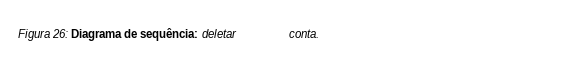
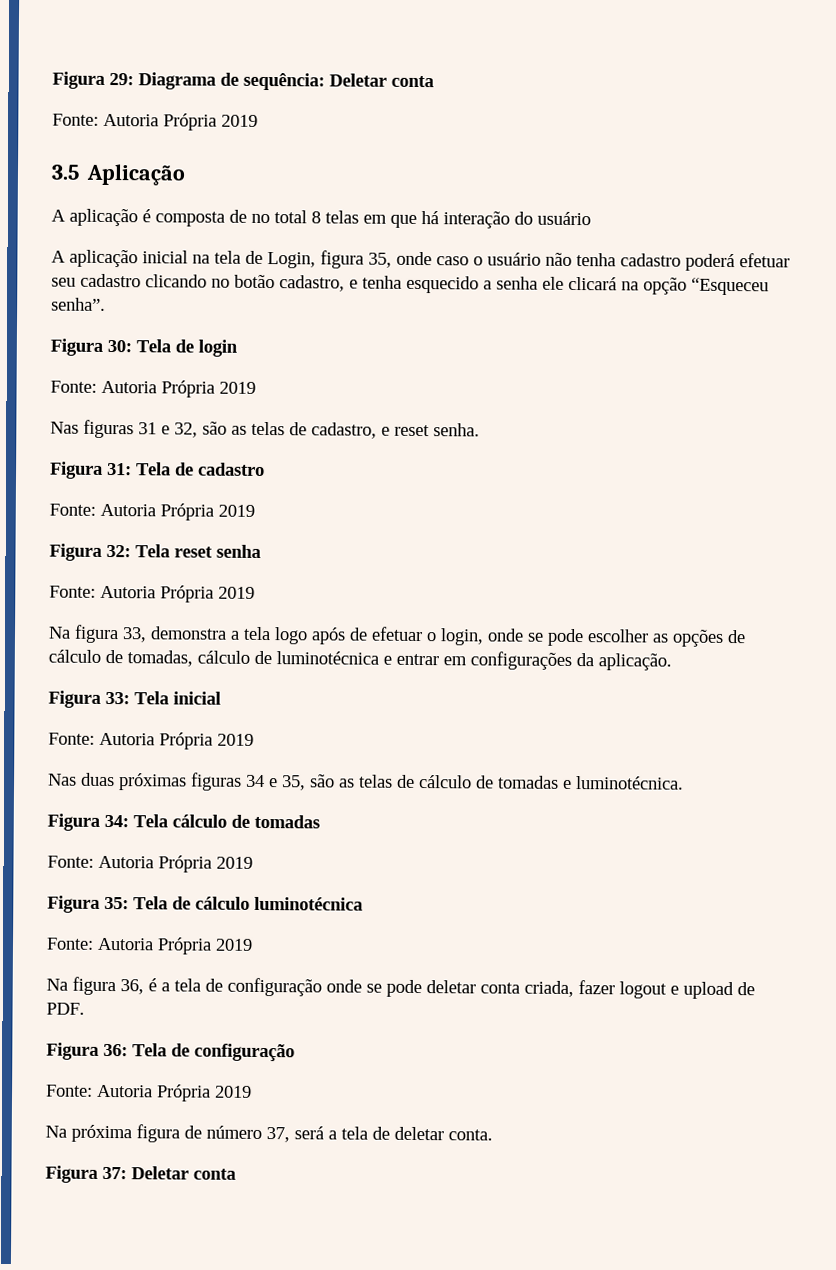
[18,29,69,41] Figura 26: -> [52,71,134,89] Figura 29:
[201,29,319,38] deletar conta. -> [329,73,434,88] [52,113,258,131] [51,163,187,186] [51,208,591,229] [51,249,790,272] [51,273,769,296] [51,297,106,311] [50,338,238,357] [50,380,256,398] [50,419,480,439] [50,461,265,479] [49,503,255,521] [49,543,261,561] [49,585,255,603] [48,624,746,647] [48,649,672,671] [48,690,221,708] [48,732,254,750] [48,772,684,791] [47,813,320,831] [47,855,253,873] [47,895,363,913] [46,937,253,955] [46,976,755,1000] [46,1002,85,1015] [46,1042,295,1062] [46,1084,252,1102] [45,1124,493,1143] [45,1165,236,1183] Deletar conta // Fonte: Autoria Própria 2019 // 3.5 Aplicação // A aplicação é composta de no total 8 telas em que há interação do usuário // A aplicação inicial na tela de Login, figura 35, onde caso o usuário não tenha cadastro poderá efetuar seu cadastro clicando no botão cadastro, e tenha esquecido a senha ele clicará na opção “Esqueceu senha”. // Figura 30: Tela de login // Fonte: Autoria Própria 2019 // Nas figuras 31 e 32, são as telas de cadastro, e reset senha. // Figura 31: Tela de cadastro // Fonte: Autoria Própria 2019 // Figura 32: Tela reset senha // Fonte: Autoria Própria 2019 // Na figura 33, demonstra a tela logo após de efetuar o login, onde se pode escolher as opções de cálculo de tomadas, cálculo de luminotécnica e entrar em configurações da aplicação. // Figura 33: Tela inicial // Fonte: Autoria Própria 2019 // Nas duas próximas figuras 34 e 35, são as telas de cálculo de tomadas e luminotécnica. // Figura 34: Tela cálculo de tomadas // Fonte: Autoria Própria 2019 // Figura 35: Tela de cálculo luminotécnica // Fonte: Autoria Própria 2019 // Na figura 36, é a tela de configuração onde se pode deletar conta criada, fazer logout e upload de PDF. // Figura 36: Tela de configuração // Fonte: Autoria Própria 2019 // Na próxima figura de número 37, será a tela de deletar conta. // Figura 37: Deletar conta

